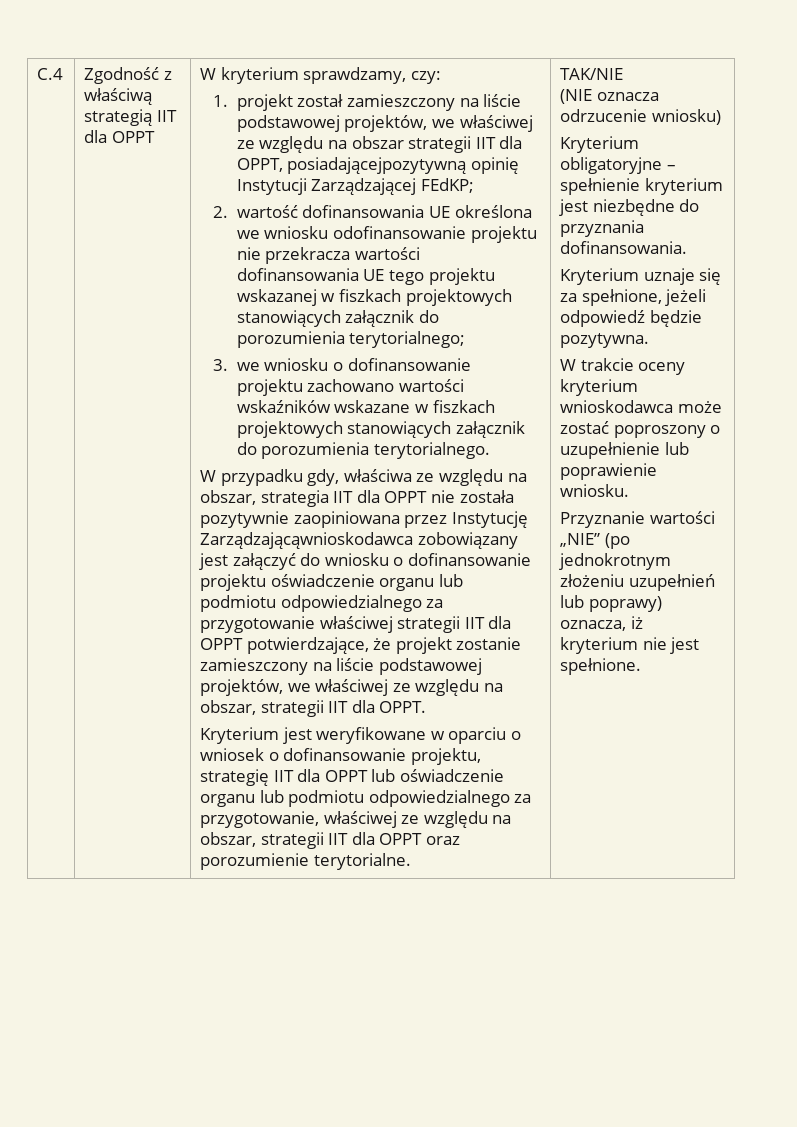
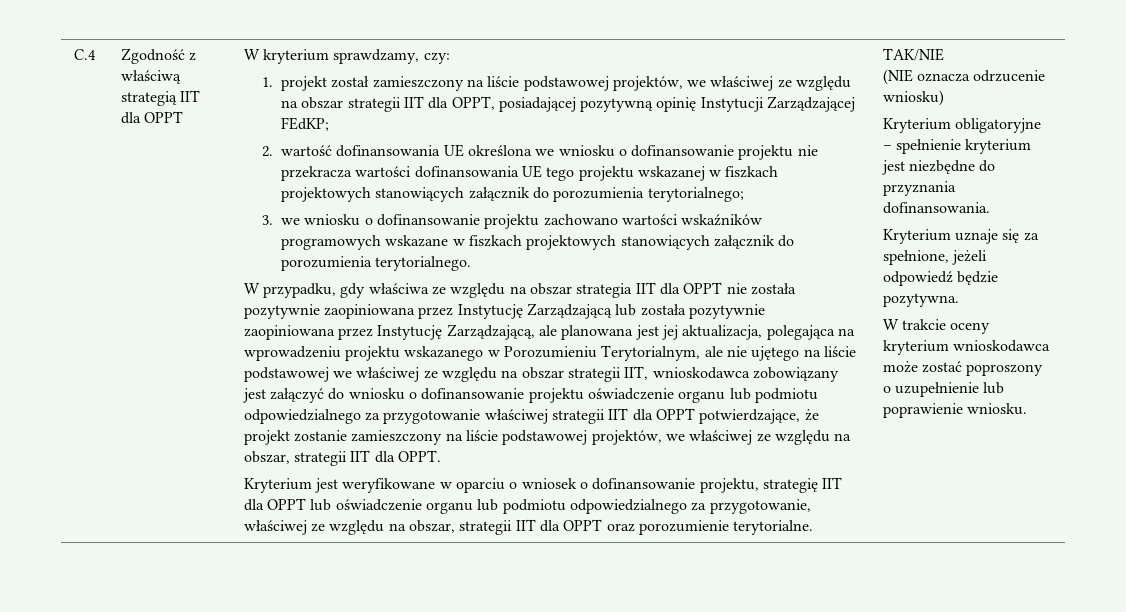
[287,157,467,174] posiadającejpozytywną -> [498,97,654,112] posiadającej pozytywną
[332,226,466,239] odofinansowanie -> [618,145,735,157] o dofinansowanie
(331, 406) none -> [280,235,381,250] programowych
[220,469,340,486] przypadku gdy, -> [263,283,366,298] przypadku, gdy
[200,490,257,505] obszar, -> [529,283,572,295] obszar
[200,532,414,549] Zarządzającąwnioskodawca -> [527,303,765,319] [243,324,855,340] [243,345,856,361] [243,366,750,382] Zarządzającą lub została pozytywnie zaopiniowana przez Instytucję Zarządzającą, ale planowana jest jej aktualizacja, polegająca na wprowadzeniu projektu wskazanego w Porozumieniu Terytorialnym, ale nie ujętego na liście podstawowej we właściwej ze względu na obszar strategii IIT, wnioskodawca
[560,511,715,528] [560,533,630,549] [559,553,672,570] [560,574,715,591] [560,595,662,612] [560,616,643,631] [560,637,700,654] [560,658,642,675] // Przyznanie wartości „NIE” (po jednokrotnym złożeniu uzupełnień lub poprawy) oznacza, iż kryterium nie jest spełnione. -> (1028, 409) none

